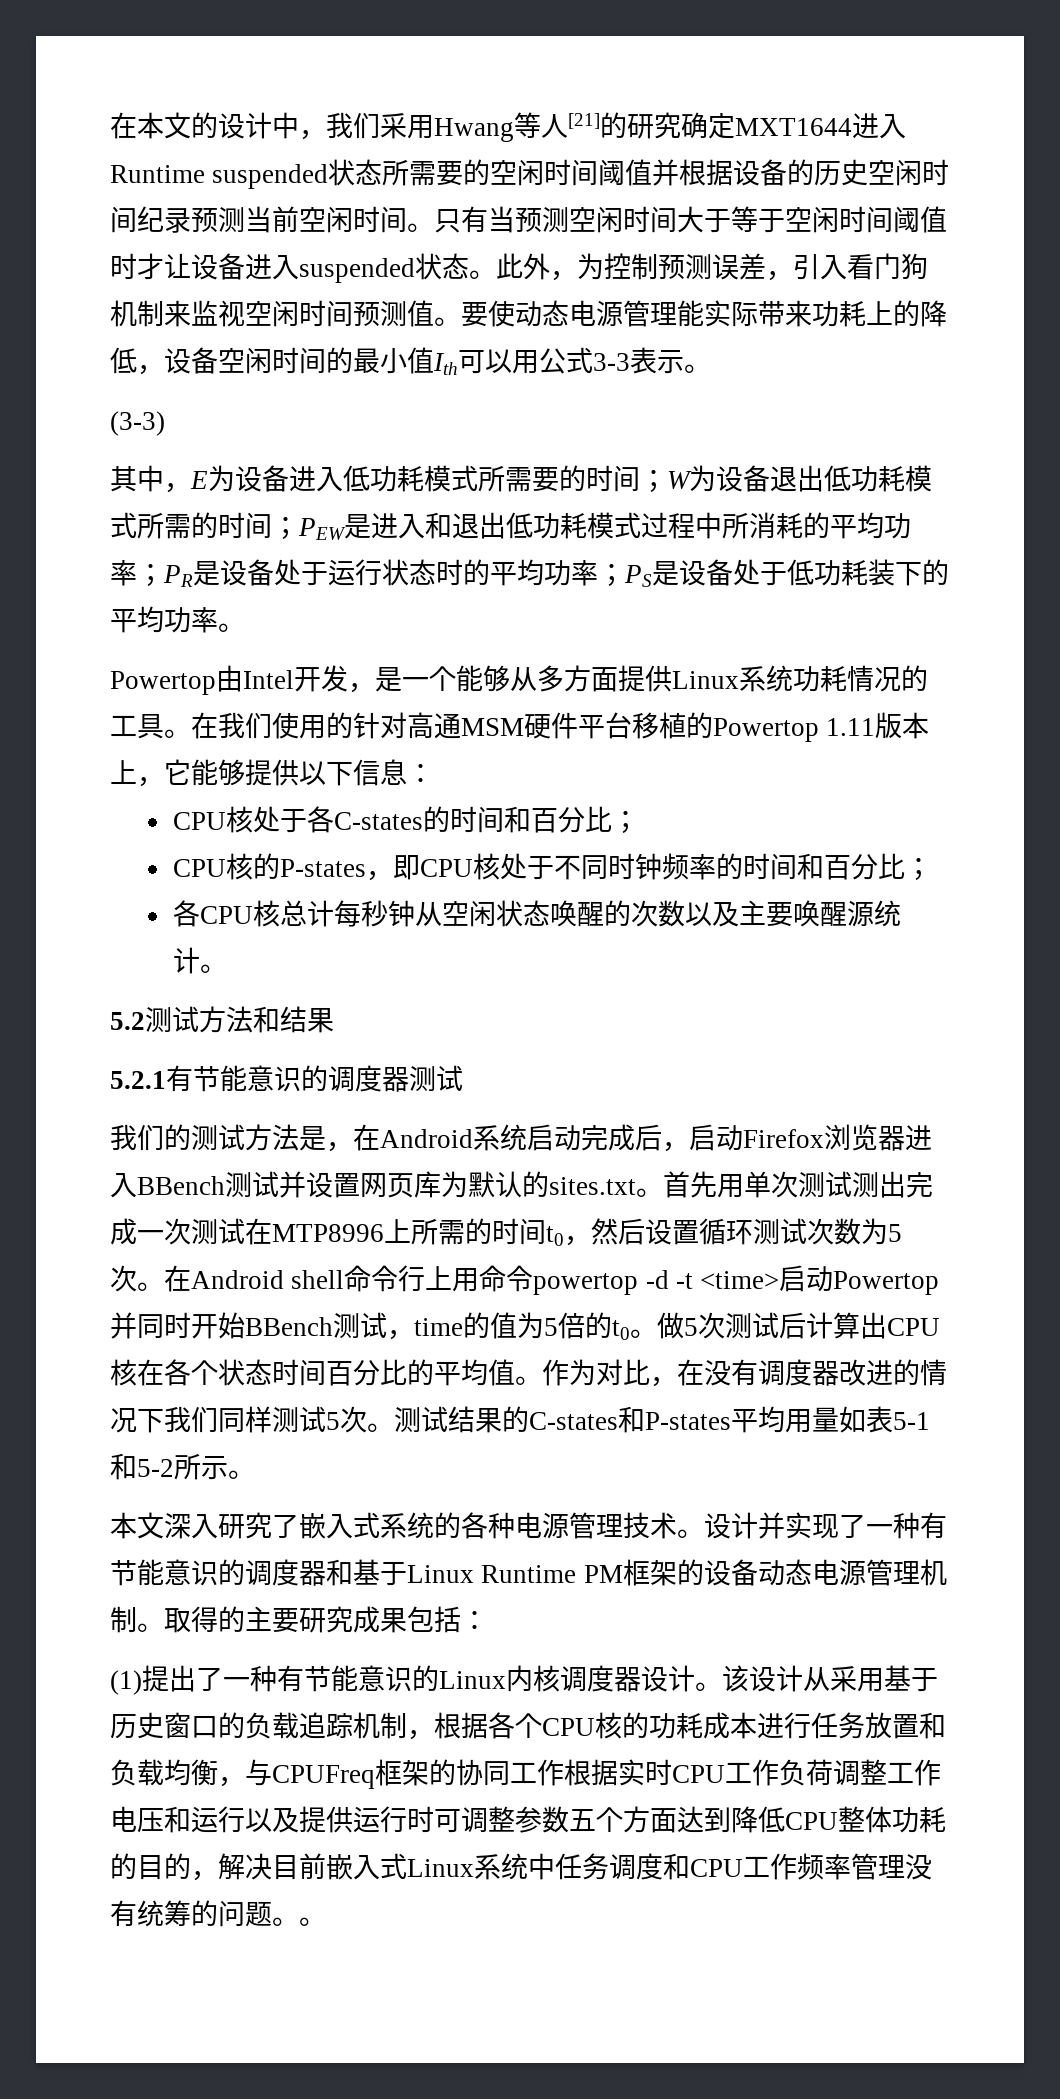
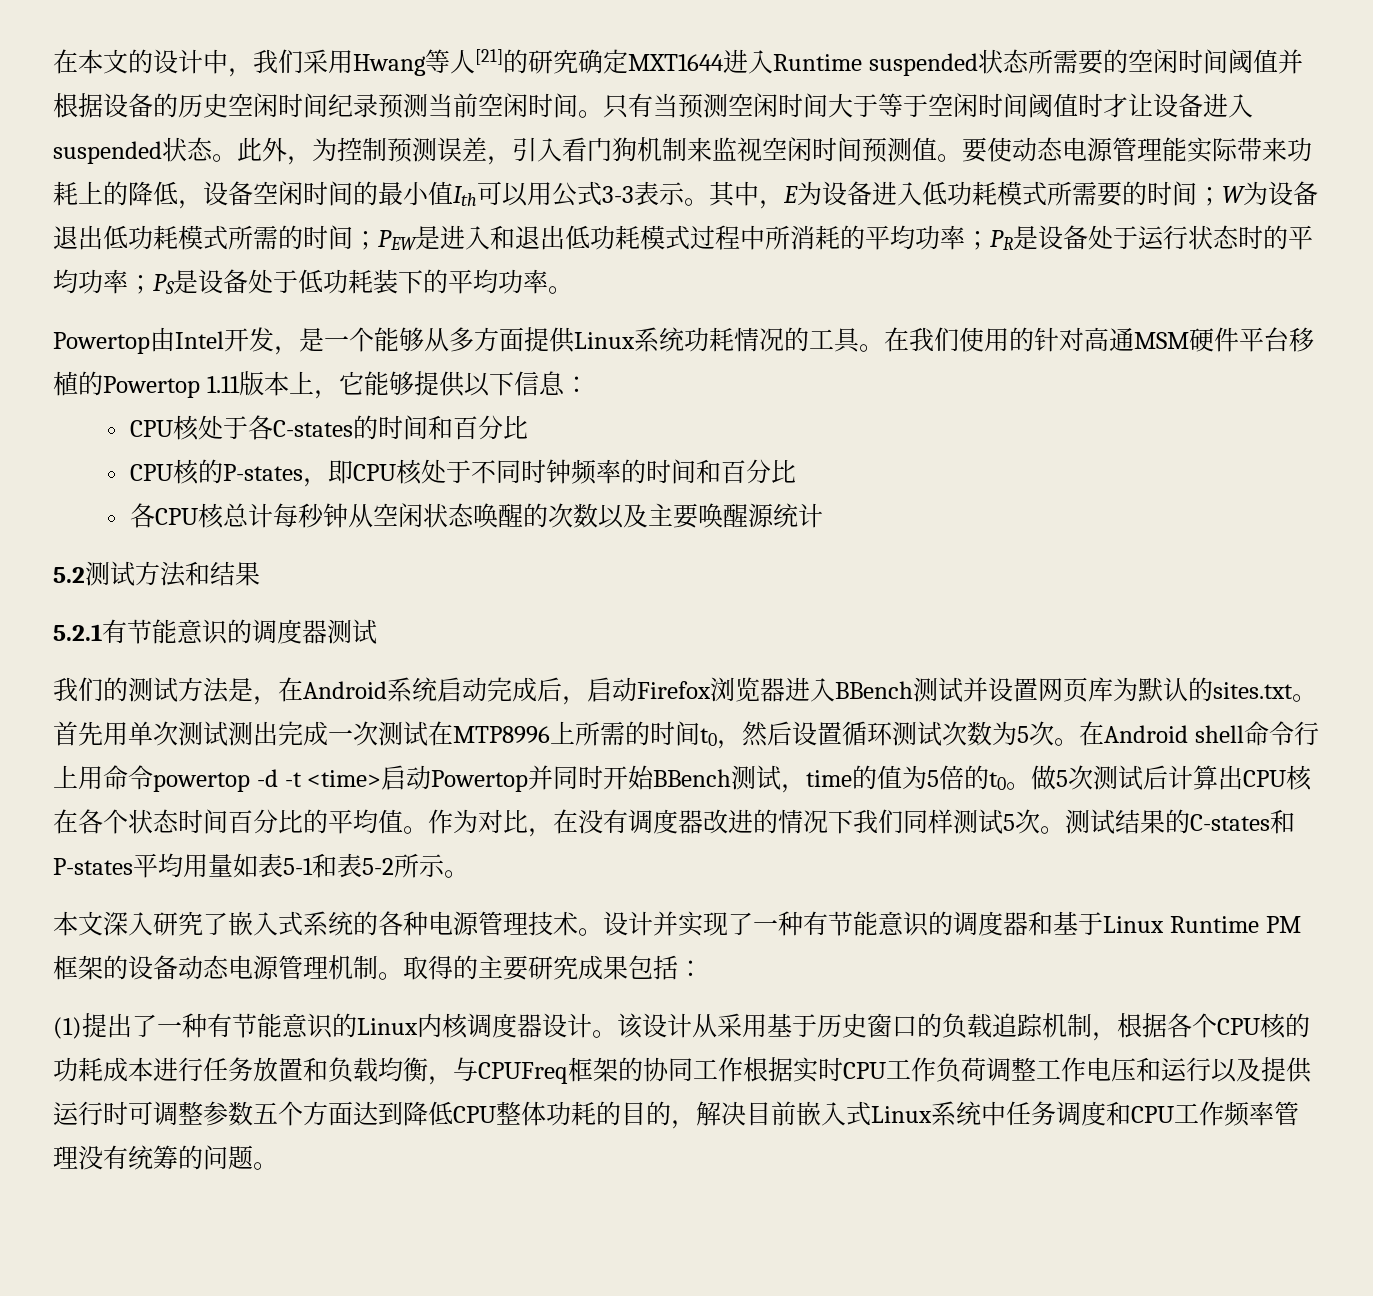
[110,411,165,436] // (3-3) // -> (709, 202) none
[611,810,639,834] ； -> (528, 427) none
[904,857,932,881] ； -> (796, 471) none
[199,964,227,973] 。 -> (823, 515) none
(137, 1466) none -> [337,853,362,878] 表
[299,1917,326,1926] 。 -> (278, 1166) none

